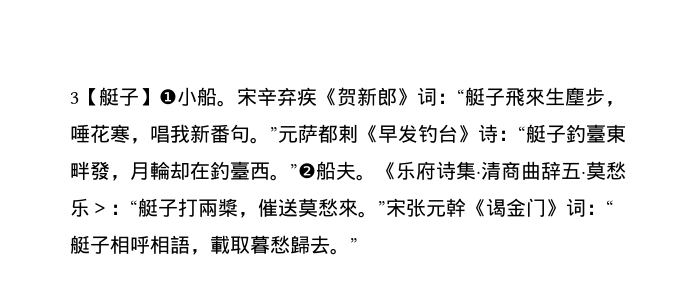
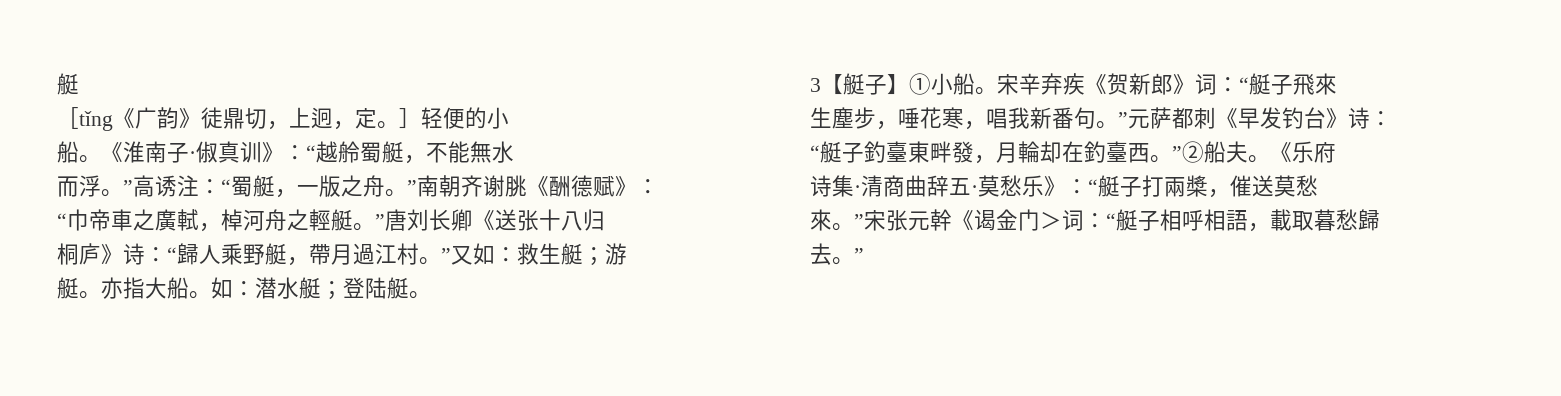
(70, 98) none -> [57,73,79,95] [57,107,509,131] [57,141,514,164] [57,175,659,198] [57,209,605,232] [57,243,627,266] [57,277,431,300] 艇 // ［tǐng《广韵》徒鼎切，上迥，定。］轻便的小 // 船。《淮南子·俶真训》：“越舲蜀艇，不能無水 // 而浮。”高诱注：“蜀艇，一版之舟。”南朝齐谢朓《酬德赋》： // “巾帝車之廣軾，棹河舟之輕艇。”唐刘长卿《送张十八归 // 桐庐》诗：“歸人乘野艇，帶月過江村。”又如：救生艇；游 // 艇。亦指大船。如：潜水艇；登陆艇。 //
[159,89,177,105] ❶ -> [909,73,931,95] ①
(545, 96) none -> (1337, 84) //
[338,124,358,143] 剌 -> [1194,107,1216,129] 刺
(518, 135) none -> (1392, 118) //
[290,163,316,179] ”❷ -> [1172,141,1204,163] ”②
(436, 170) none -> (1336, 152) //
[90,202,110,215] ＞ -> [1044,176,1066,197] 》
(338, 207) none -> (1318, 185) //
[546,199,566,217] 》 -> [1040,212,1062,229] ＞
(310, 244) none -> (1380, 220) //

